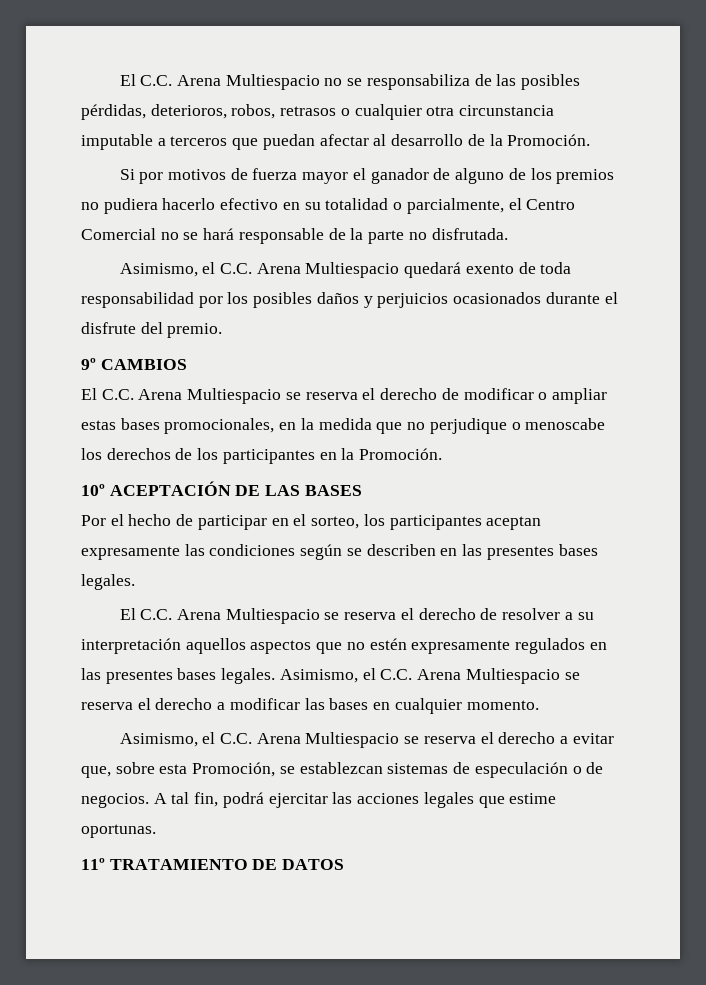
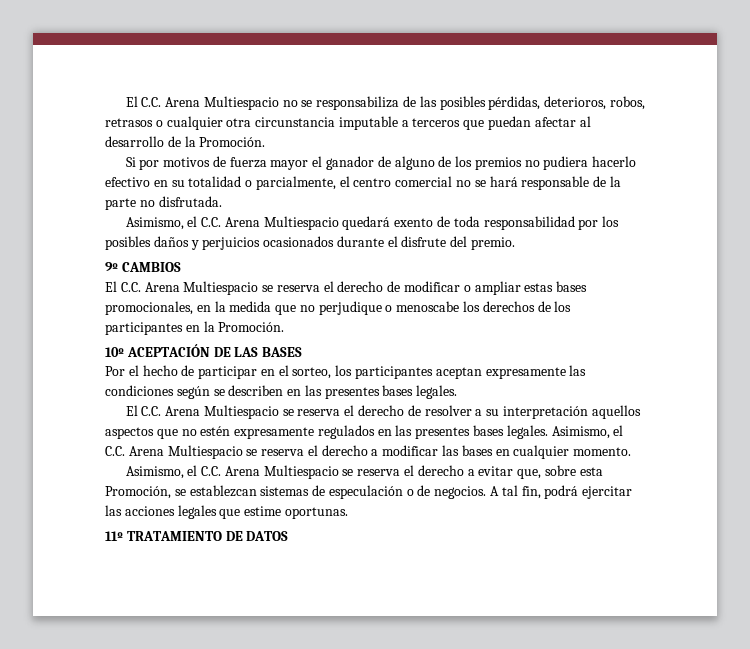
[526,199,576,210] [81,228,156,240] Centro Comercial -> [353,176,453,187] centro comercial

